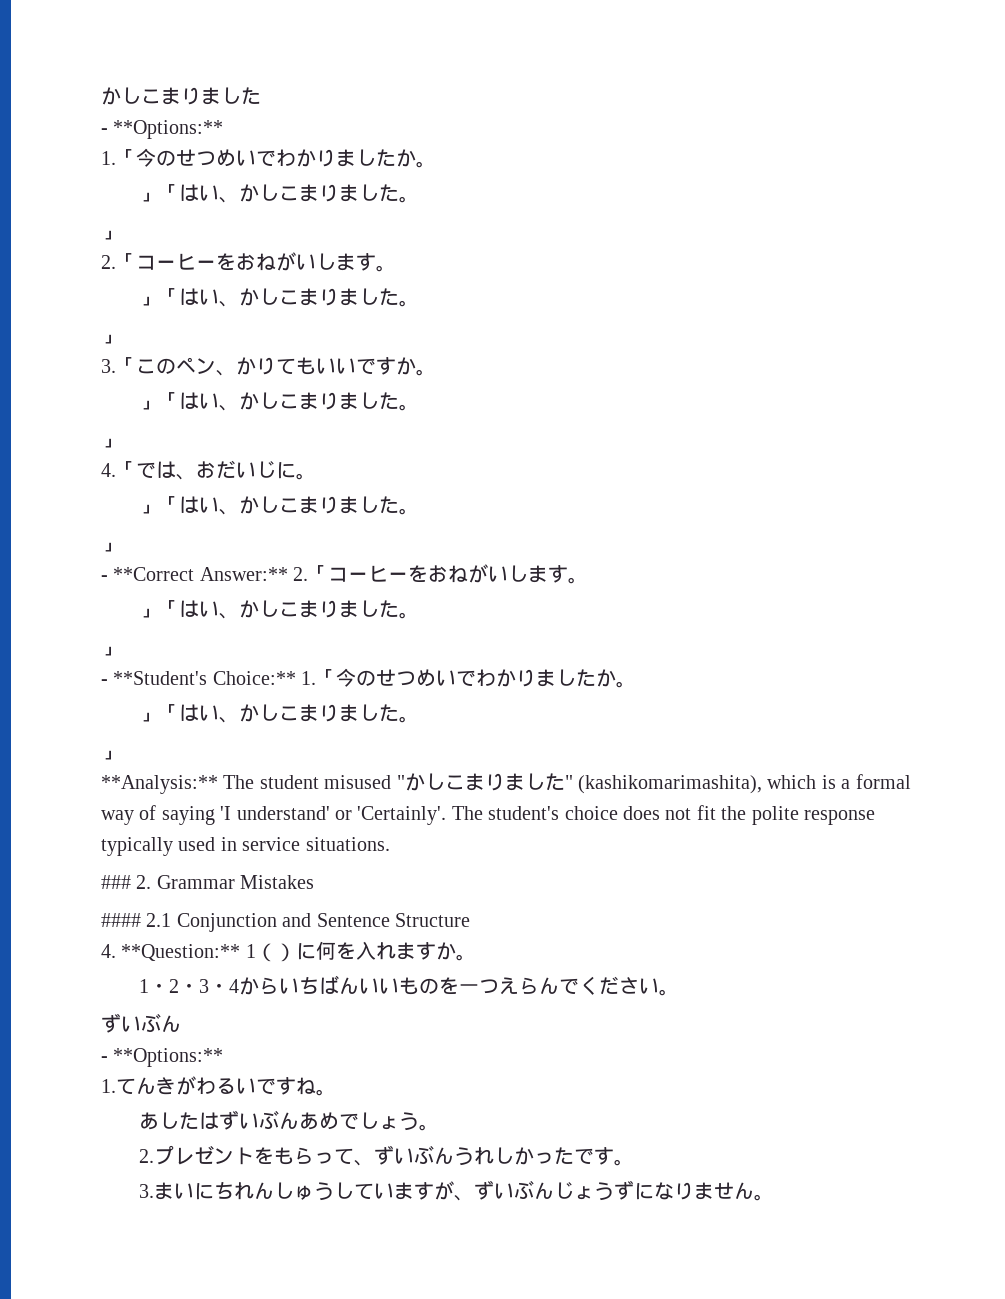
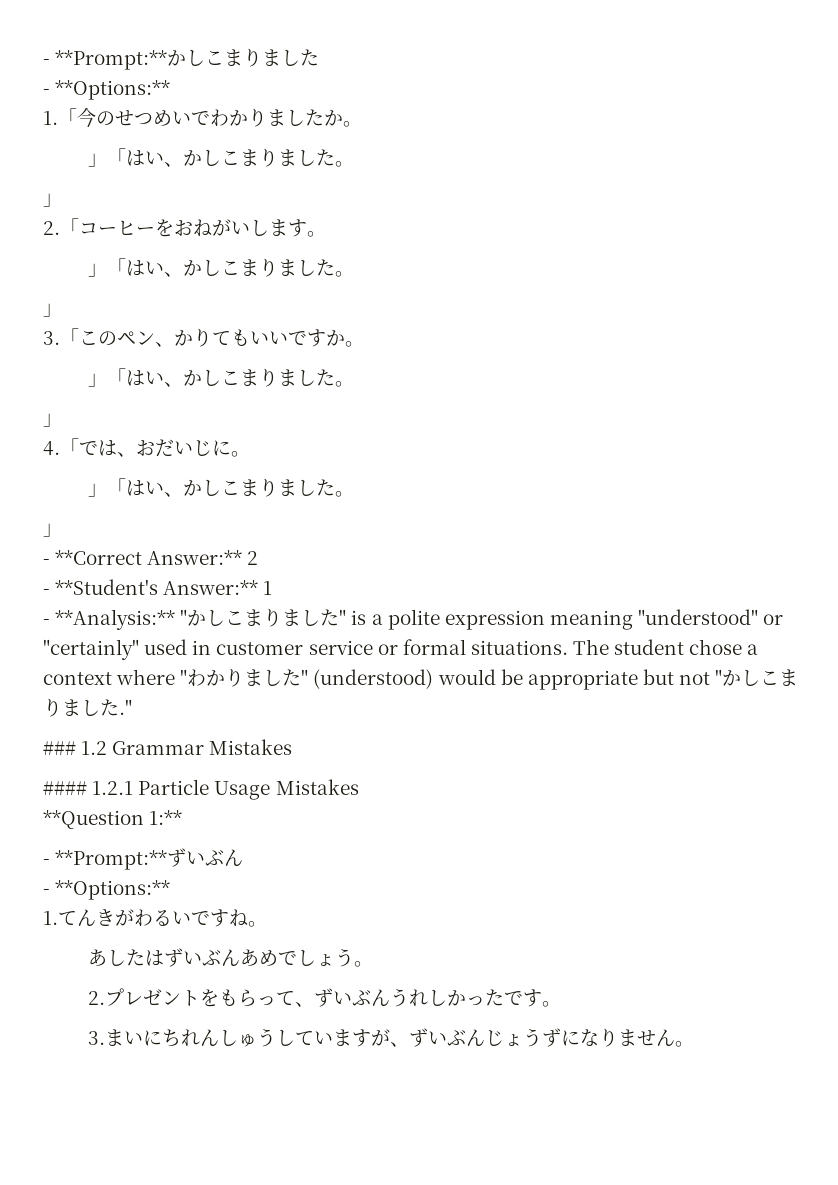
(101, 96) none -> [43,50,168,70] - **Prompt:**
[293,564,589,584] [138,600,419,619] [101,646,121,656] [101,668,637,688] [138,704,419,723] [101,750,121,760] [101,775,392,794] 2.「コーヒーをおねがいします。 // 」「はい、かしこまりました。 // 」 // - **Student's Choice:** 1.「今のせつめいでわかりましたか。 // 」「はい、かしこまりました。 // 」 // **Analysis:** The student misused -> [247,551,259,565] [43,579,273,595] [43,609,176,630] 2 // - **Student's Answer:** 1 // - **Analysis:**
[578,774,911,794] [101,805,875,825] [101,837,390,856] (kashikomarimashita), which is a formal way of saying 'I understand' or 'Certainly'. The student's choice does not fit the polite response typically used in service situations. -> [351,609,784,630] [43,639,759,660] [43,668,799,690] [43,698,132,717] is a polite expression meaning "understood" or "certainly" used in customer service or formal situations. The student chose a context where "わかりました" (understood) would be appropriate but not "かしこまりました."
[136,875,152,889] 2. -> [81,741,108,755] 1.2
[146,913,470,932] [101,941,476,962] [138,975,679,996] 2.1 Conjunction and Sentence Structure // 4. **Question:** 1（）に何を入れますか。 // 1・2・3・4からいちばんいいものを一つえらんでください。 // -> [92,779,359,800] [43,810,183,829] [43,850,168,870] 1.2.1 Particle Usage Mistakes // **Question 1:** // - **Prompt:**

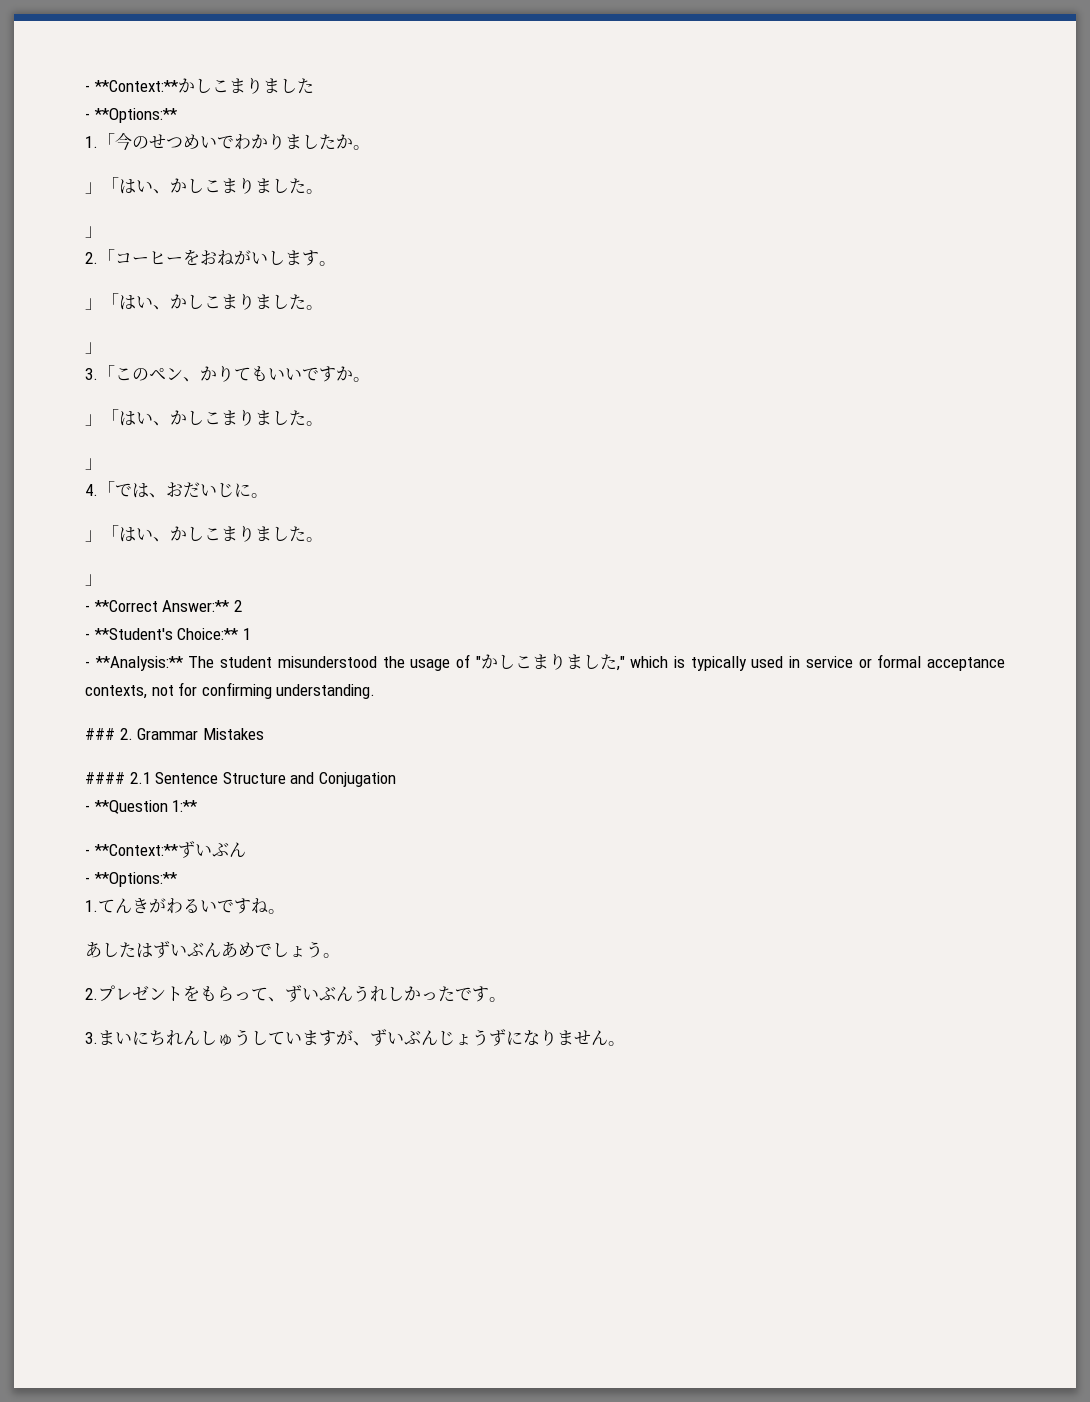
[43,50,168,70] - **Prompt:** -> [85,80,178,92] - **Context:**
[163,580,259,595] Answer:** -> [177,628,239,640] Choice:**
[180,608,784,630] [43,639,139,660] "かしこまりました" is a polite expression meaning "understood" or "certainly" -> [188,653,747,671] The student misunderstood the usage of "かしこまりました," which is typically
[216,642,304,655] customer -> (801, 662) none
[470,639,759,655] [43,668,799,690] [43,698,132,717] situations. The student chose a context where "わかりました" (understood) would be appropriate but not "かしこまりました." -> [927,657,1006,671] [85,682,376,699] acceptance contexts, not for confirming understanding.
[81,741,108,755] 1.2 -> [119,728,133,740] 2.
[92,779,359,800] 1.2.1 Particle Usage Mistakes // -> [129,772,396,787] [85,805,90,812] 2.1 Sentence Structure and Conjugation // -
[55,850,168,870] **Prompt:** -> [93,844,178,856] **Context:**

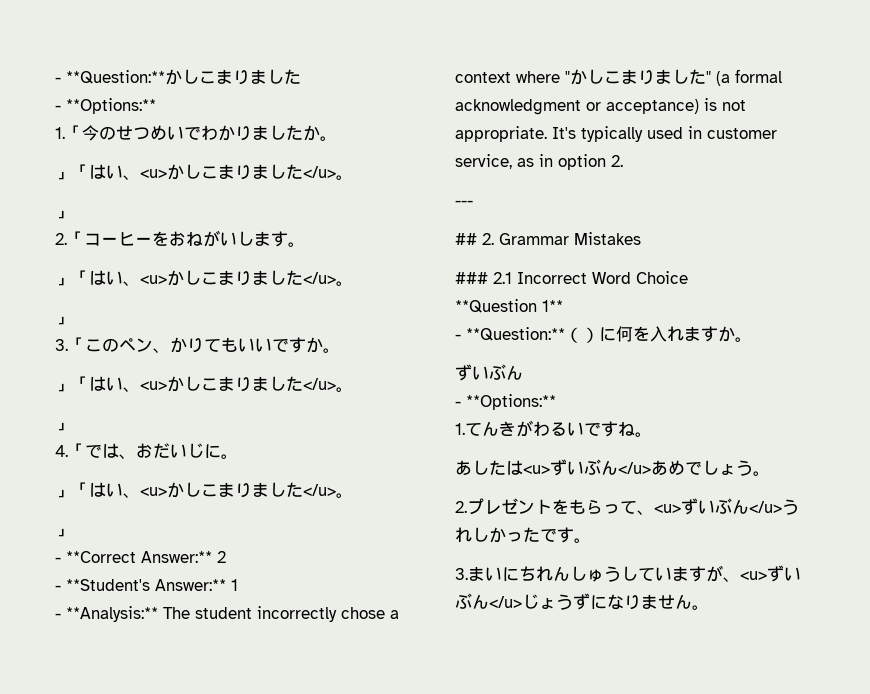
[85,80,178,92] - **Context:** -> [55,70,165,84] - **Question:**
[170,177,306,194] かしこまりました -> [140,164,336,180] <u>かしこまりました</u>
[170,293,306,310] かしこまりました -> [140,270,336,286] <u>かしこまりました</u>
[170,409,306,426] かしこまりました -> [140,376,336,392] <u>かしこまりました</u>
[170,525,306,542] かしこまりました -> [140,482,336,498] <u>かしこまりました</u>
[177,628,239,640] Choice:** -> [155,579,226,591] Answer:**
[277,654,470,671] misunderstood the usage of -> [257,606,399,622] [455,71,560,83] incorrectly chose a context where
[615,654,1006,671] [85,682,376,699] [85,728,264,740] [85,772,396,787] [85,800,198,814] [85,844,178,856] ," which is typically used in service or formal acceptance contexts, not for confirming understanding. // ### 2. Grammar Mistakes // #### 2.1 Sentence Structure and Conjugation // - **Question 1:** // - **Context:** -> [706,69,782,86] [455,98,746,115] [455,126,777,142] [455,154,623,170] [455,200,473,206] [455,232,641,245] [455,271,688,284] [455,299,563,313] [455,326,752,343] " (a formal acknowledgment or acceptance) is not appropriate. It's typically used in customer service, as in option 2. // --- // ## 2. Grammar Mistakes // ### 2.1 Incorrect Word Choice // **Question 1** // - **Question:**（）に何を入れますか。 //
[153,941,221,958] ずいぶん -> [523,459,651,476] <u>ずいぶん</u>
[285,985,353,1002] ずいぶん -> [654,498,782,515] <u>ずいぶん</u>
[370,1029,438,1046] ずいぶん -> [740,565,801,582] [455,593,522,609] <u>ずいぶん</u>

